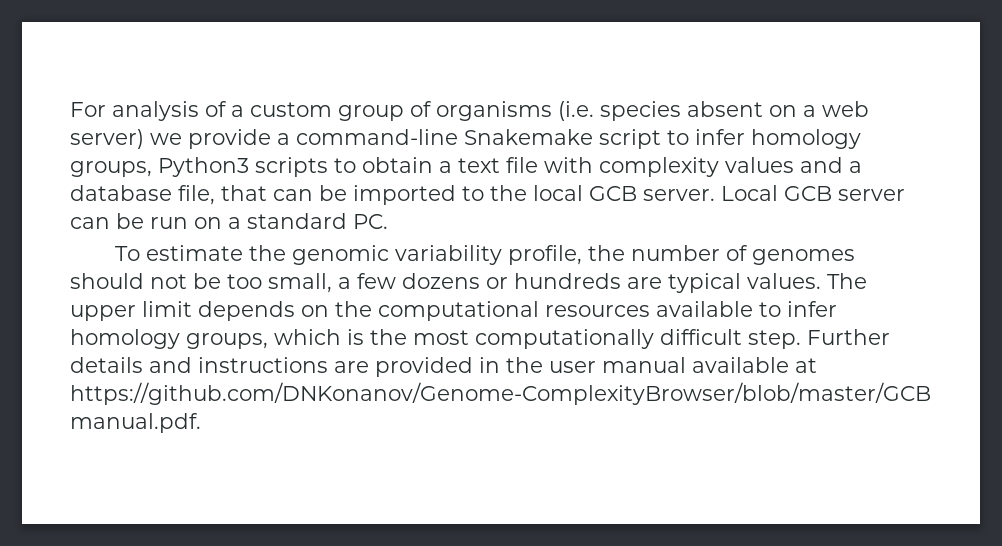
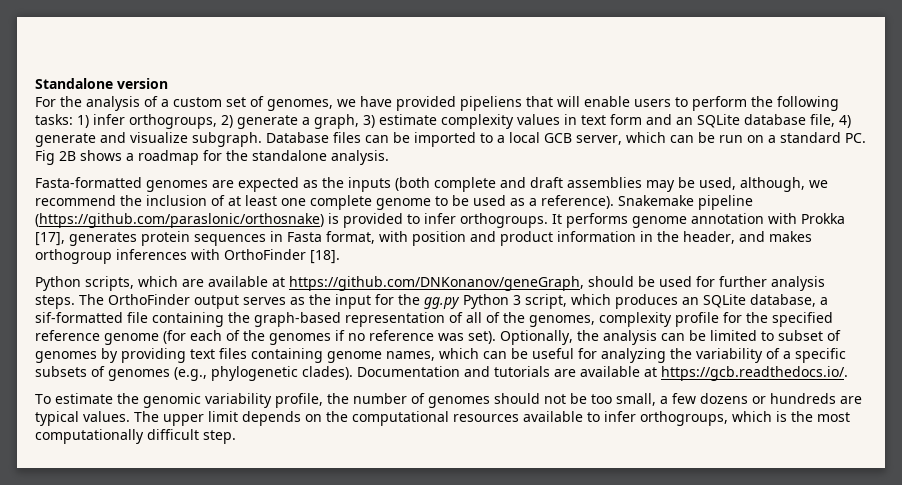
[70,101,869,121] [70,129,861,149] [70,157,862,177] [70,185,267,205] For analysis of a custom group of organisms (i.e. species absent on a web server) we provide a command-line Snakemake script to infer homology groups, Python3 scripts to obtain a text file with complexity values and a database file, that -> [35,78,168,89] [35,96,839,111] [35,114,851,129] [35,132,361,147] Standalone version // For the analysis of a custom set of genomes, we have provided pipeliens that will enable users to perform the following tasks: 1) infer orthogroups, 2) generate a graph, 3) estimate complexity values in text form and an SQLite database file, 4) generate and visualize subgraph. Database files
[490,185,527,201] the -> [497,135,505,143] a
[643,185,905,201] server. Local GCB server -> [576,132,666,145] server, which
(388, 221) none -> [35,150,389,165] [35,177,828,192] [35,195,753,210] [35,213,845,228] [35,231,812,246] [35,249,340,264] [35,276,825,291] [35,294,828,309] [35,312,833,327] [35,330,841,345] [35,348,846,363] [35,366,848,381] Fig 2B shows a roadmap for the standalone analysis. // Fasta-formatted genomes are expected as the inputs (both complete and draft assemblies may be used, although, we recommend the inclusion of at least one complete genome to be used as a reference). Snakemake pipeline (https://github.com/paraslonic/orthosnake) is provided to infer orthogroups. It performs genome annotation with Prokka [17], generates protein sequences in Fasta format, with position and product information in the header, and makes orthogroup inferences with OrthoFinder [18]. // Python scripts, which are available at https://github.com/DNKonanov/geneGraph, should be used for further analysis steps. The OrthoFinder output serves as the input for the gg.py Python 3 script, which produces an SQLite database, a sif-formatted file containing the graph-based representation of all of the genomes, complexity profile for the specified reference genome (for each of the genomes if no reference was set). Optionally, the analysis can be limited to subset of genomes by providing text files containing genome names, which can be useful for analyzing the variability of a specific subsets of genomes (e.g., phylogenetic clades). Documentation and tutorials are available at https://gcb.readthedocs.io/.
[70,329,268,349] homology groups, -> [640,411,728,426] orthogroups,
[807,329,890,345] [70,357,817,377] [70,382,931,405] [70,413,201,433] Further details and instructions are provided in the user manual available at https://github.com/DNKonanov/Genome-ComplexityBrowser/blob/master/GCB manual.pdf. -> (236, 437) none

